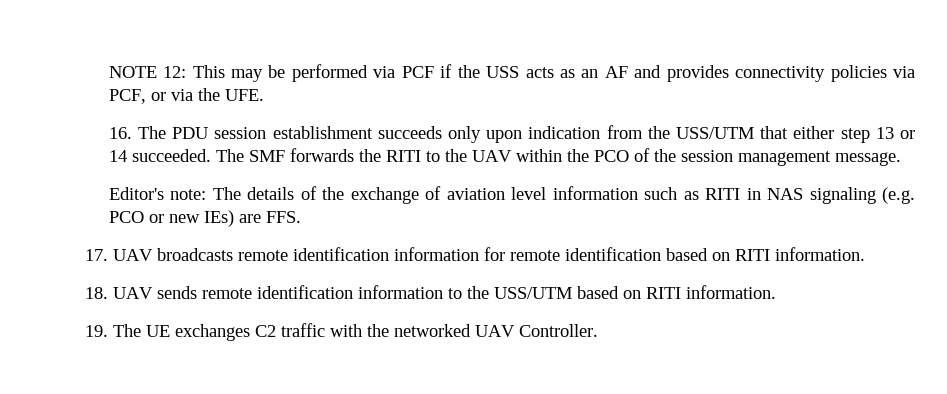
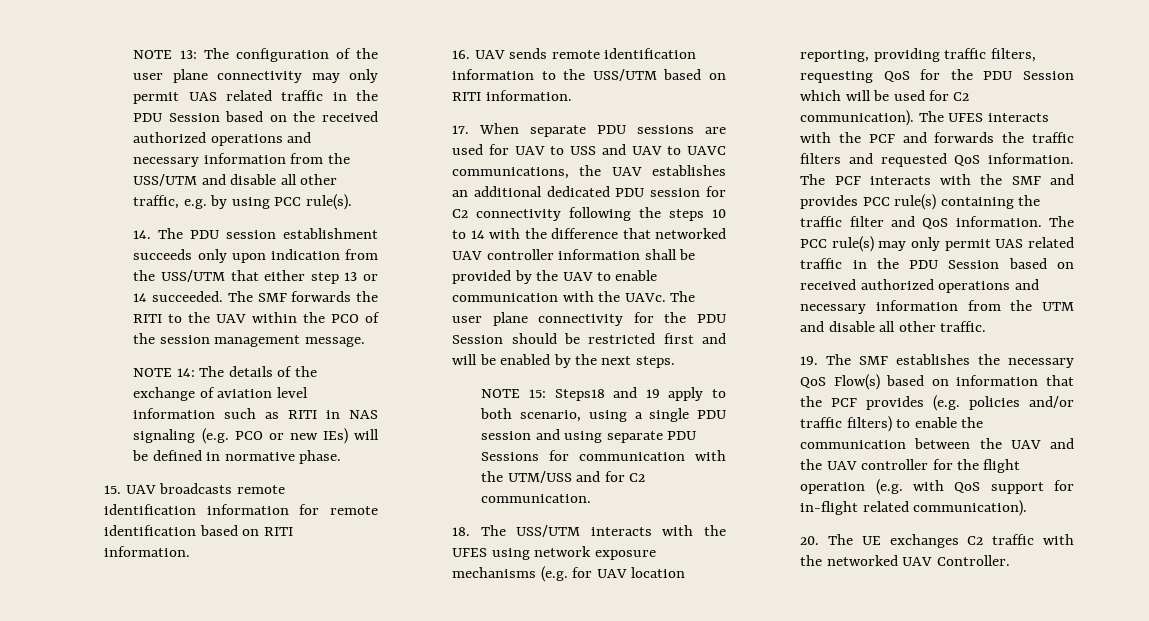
[108,64,915,82] [108,88,264,104] [108,127,132,139] NOTE 12: This may be performed via PCF if the USS acts as an AF and provides connectivity policies via PCF, or via the UFE. // 16. -> [133,48,379,62] [133,69,378,83] [133,90,379,104] [133,111,378,122] [133,132,312,146] [133,153,350,167] [133,174,338,186] [133,194,352,210] [133,230,152,239] NOTE 13: The configuration of the user plane connectivity may only permit UAS related traffic in the PDU Session based on the received authorized operations and necessary information from the USS/UTM and disable all other traffic, e.g. by using PCC rule(s). // 14.
[108,187,207,200] Editor's note: -> [133,368,195,377] NOTE 14:
[238,211,301,223] [85,249,109,261] are FFS. // 17. -> [354,429,379,440] [132,450,342,464] [104,485,122,494] will be defined in normative phase. // 15.
[85,287,109,299] 18. -> [452,50,471,59] 16.
[85,325,109,337] 19. -> [452,123,726,137] [452,144,726,155] [452,165,726,179] [452,186,726,197] [452,207,726,221] [452,228,726,239] [452,249,696,260] [452,270,658,284] [452,291,696,302] [452,312,726,326] [452,333,726,344] [452,354,675,368] [481,387,726,401] [480,408,726,422] [481,429,697,443] [481,450,726,461] [481,471,646,483] [481,494,592,503] [452,525,726,537] [452,546,656,560] [452,566,686,582] [800,48,1036,62] [800,69,1074,83] [800,90,970,101] [800,110,1049,126] [800,132,1074,143] [800,153,1074,167] [800,174,1074,185] [800,194,1041,210] [800,216,1074,229] [800,236,1074,252] [800,258,1074,269] [800,279,1039,293] [800,300,1074,314] [800,321,987,332] [800,354,1074,368] [800,374,1074,390] [800,395,1074,411] [800,416,984,432] [800,438,1074,449] [800,459,1021,473] [800,479,1074,495] [800,500,1028,516] [800,536,820,545] 17. When separate PDU sessions are used for UAV to USS and UAV to UAVC communications, the UAV establishes an additional dedicated PDU session for C2 connectivity following the steps 10 to 14 with the difference that networked UAV controller information shall be provided by the UAV to enable communication with the UAVc. The user plane connectivity for the PDU Session should be restricted first and will be enabled by the next steps. // NOTE 15: Steps18 and 19 apply to both scenario, using a single PDU session and using separate PDU Sessions for communication with the UTM/USS and for C2 communication. // 18. The USS/UTM interacts with the UFES using network exposure mechanisms (e.g. for UAV location reporting, providing traffic filters, requesting QoS for the PDU Session which will be used for C2 communication). The UFES interacts with the PCF and forwards the traffic filters and requested QoS information. The PCF interacts with the SMF and provides PCC rule(s) containing the traffic filter and QoS information. The PCC rule(s) may only permit UAS related traffic in the PDU Session based on received authorized operations and necessary information from the UTM and disable all other traffic. // 19. The SMF establishes the necessary QoS Flow(s) based on information that the PCF provides (e.g. policies and/or traffic filters) to enable the communication between the UAV and the UAV controller for the flight operation (e.g. with QoS support for in-flight related communication). // 20.

